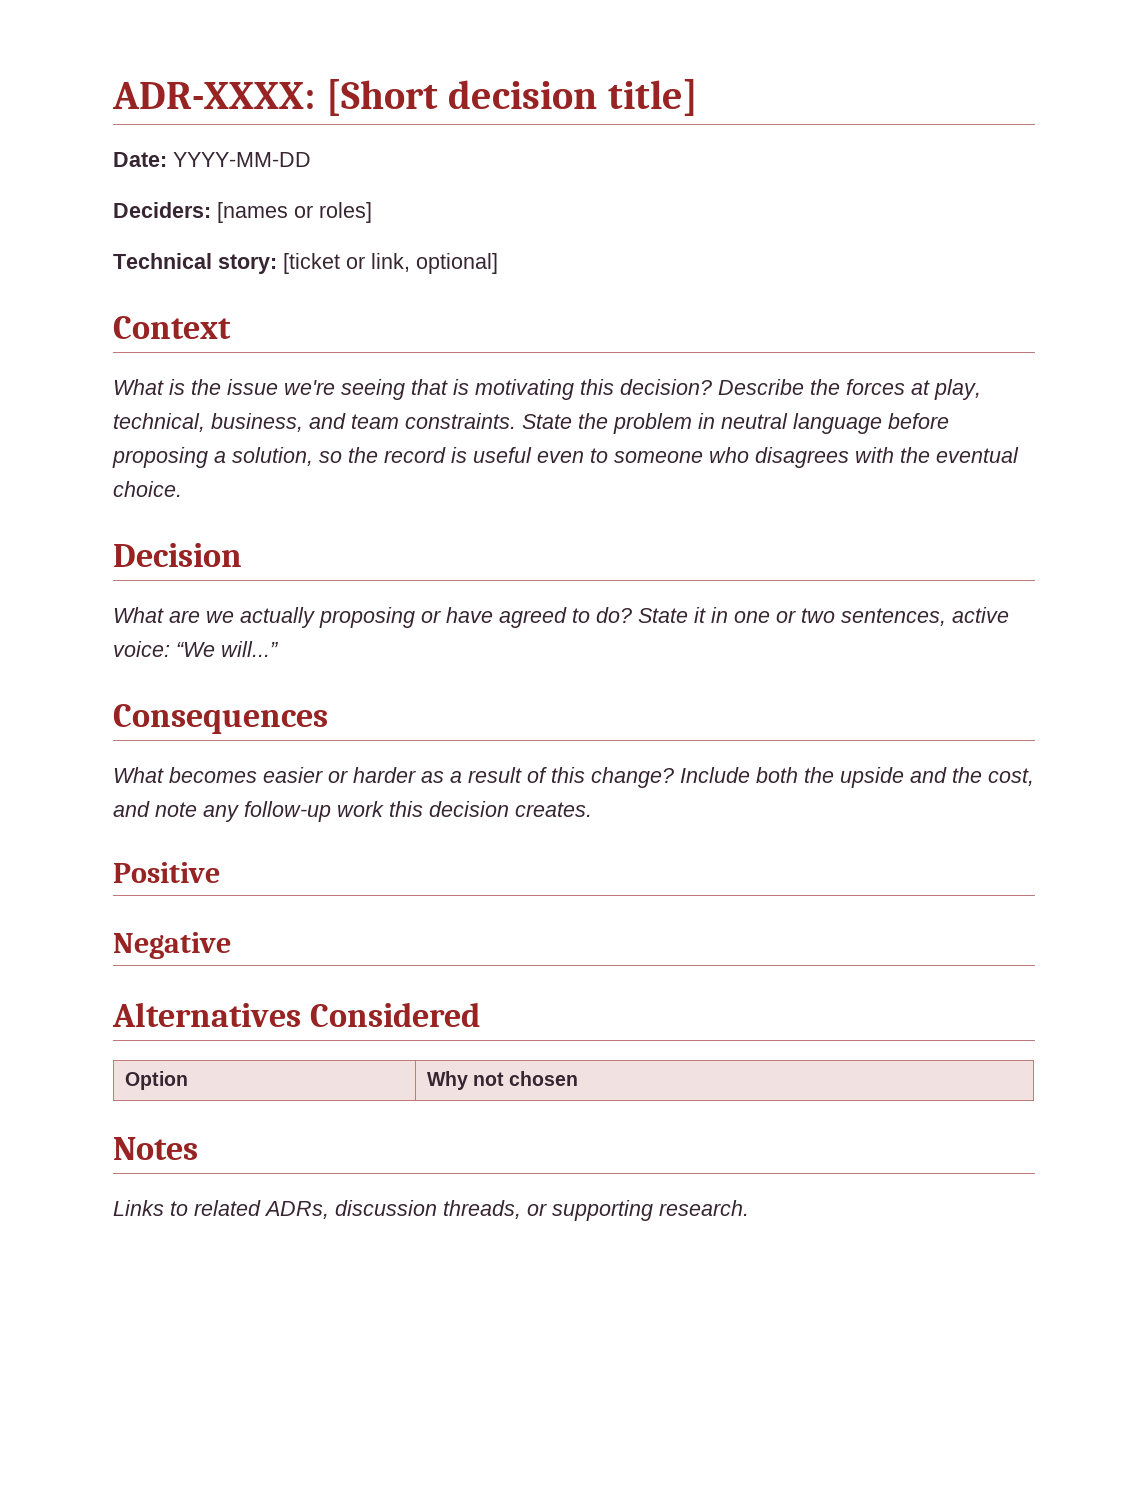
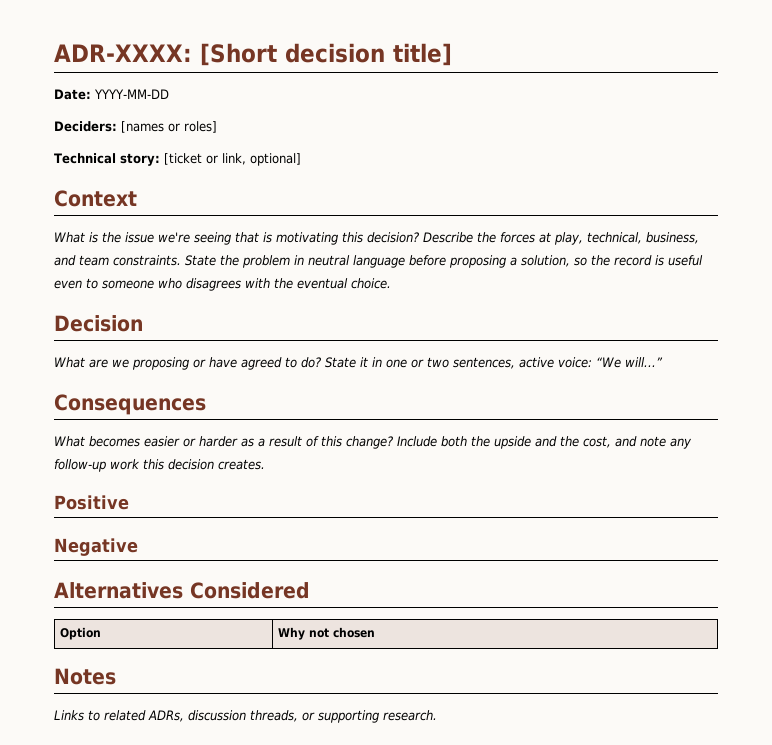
[240,607,315,628] actually -> (129, 363) none

